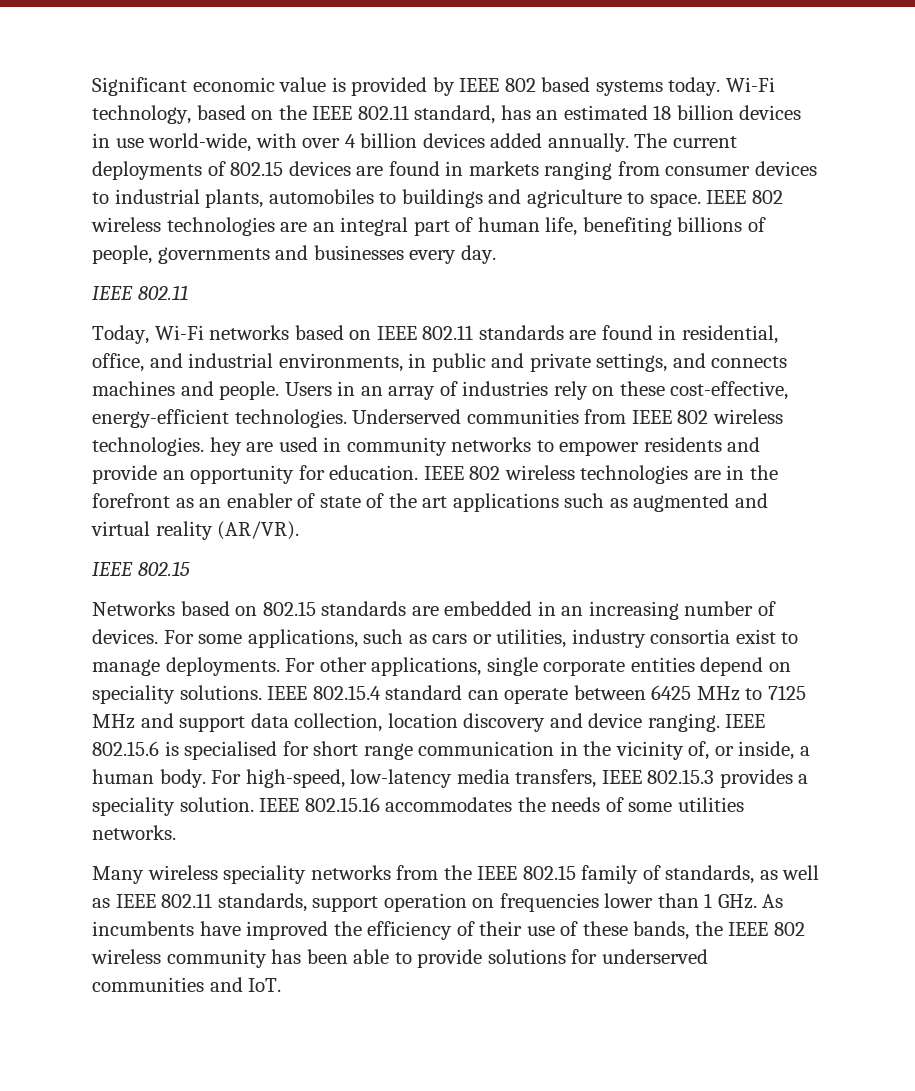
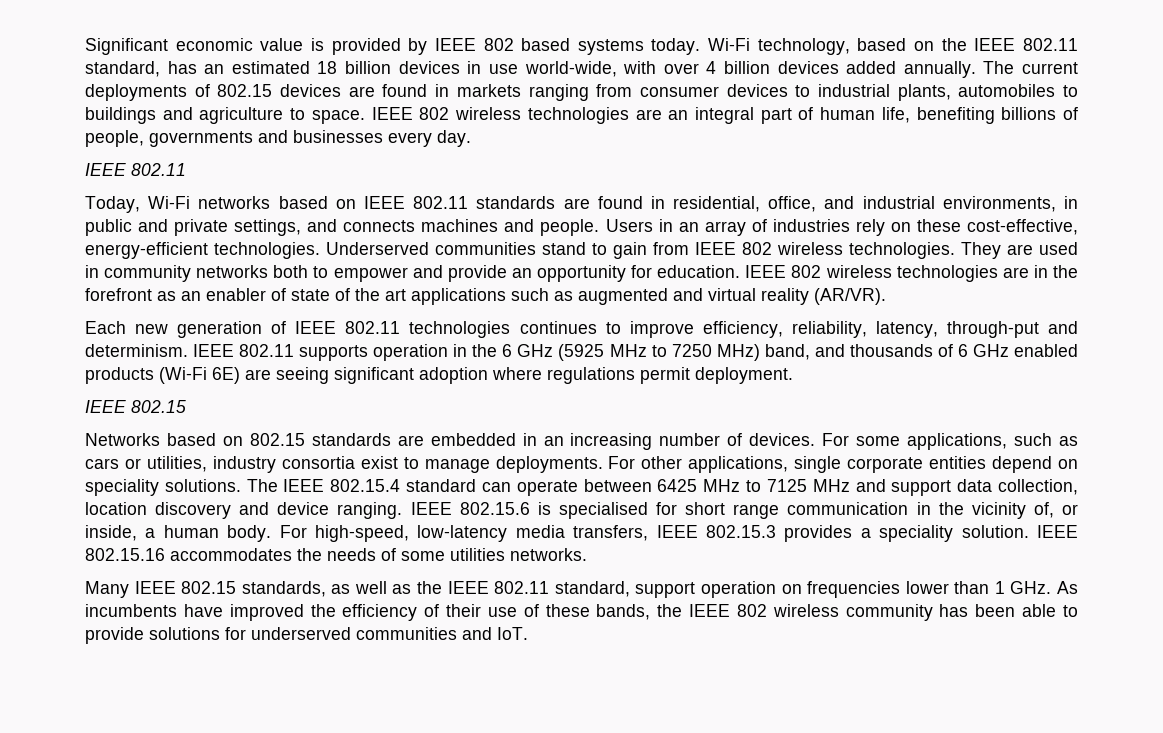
(579, 416) none -> [542,242,647,259] stand to gain
[209,437,242,456] hey -> [961,242,1001,259] They
(532, 444) none -> [273,265,309,278] both
[643,437,722,452] residents -> (408, 274) none
(300, 530) none -> [85,321,1078,338] [85,344,1078,361] [85,367,793,384] // Each new generation of IEEE 802.11 technologies continues to improve efficiency, reliability, latency, through-put and determinism. IEEE 802.11 supports operation in the 6 GHz (5925 MHz to 7250 MHz) band, and thousands of 6 GHz enabled products (Wi-Fi 6E) are seeing significant adoption where regulations permit deployment.
(262, 692) none -> [246,479,278,492] The
[147,865,661,884] wireless speciality networks from the IEEE 802.15 family of -> [134,581,237,594] IEEE 802.15
[115,893,307,912] IEEE 802.11 standards, -> [417,581,630,597] the IEEE 802.11 standard,

